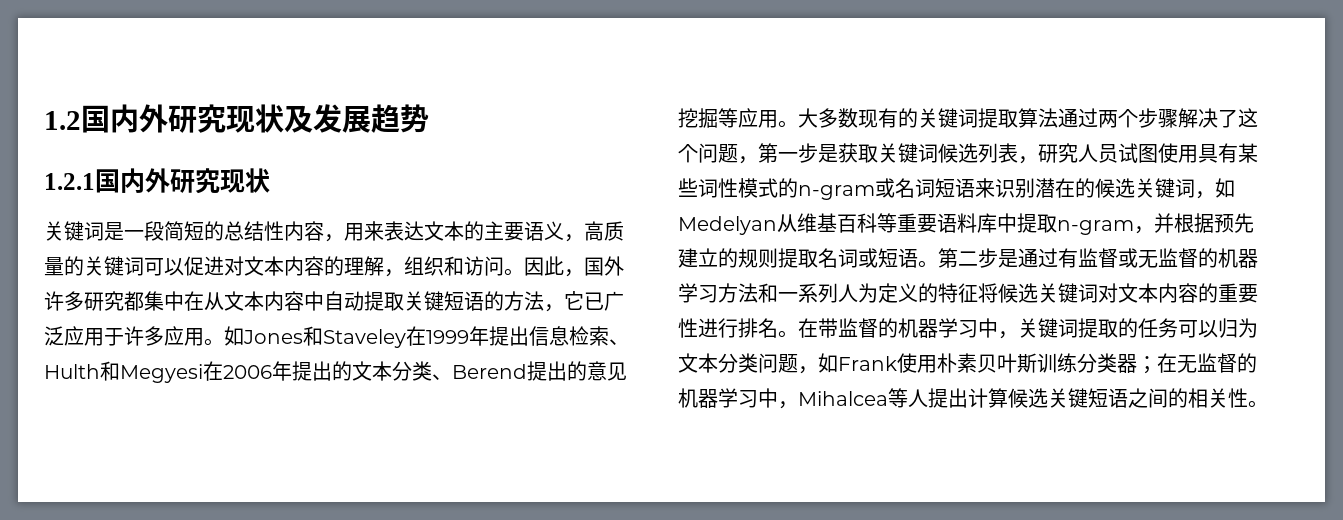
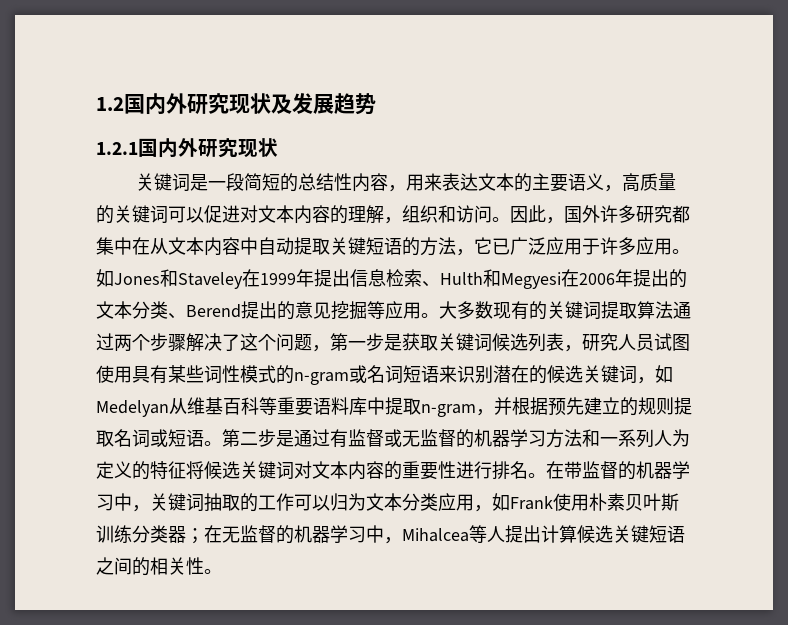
[1078,318,1178,338] 提取的任务 -> [204,493,294,512] 抽取的工作
[758,353,798,373] 问题 -> [438,493,474,511] 应用

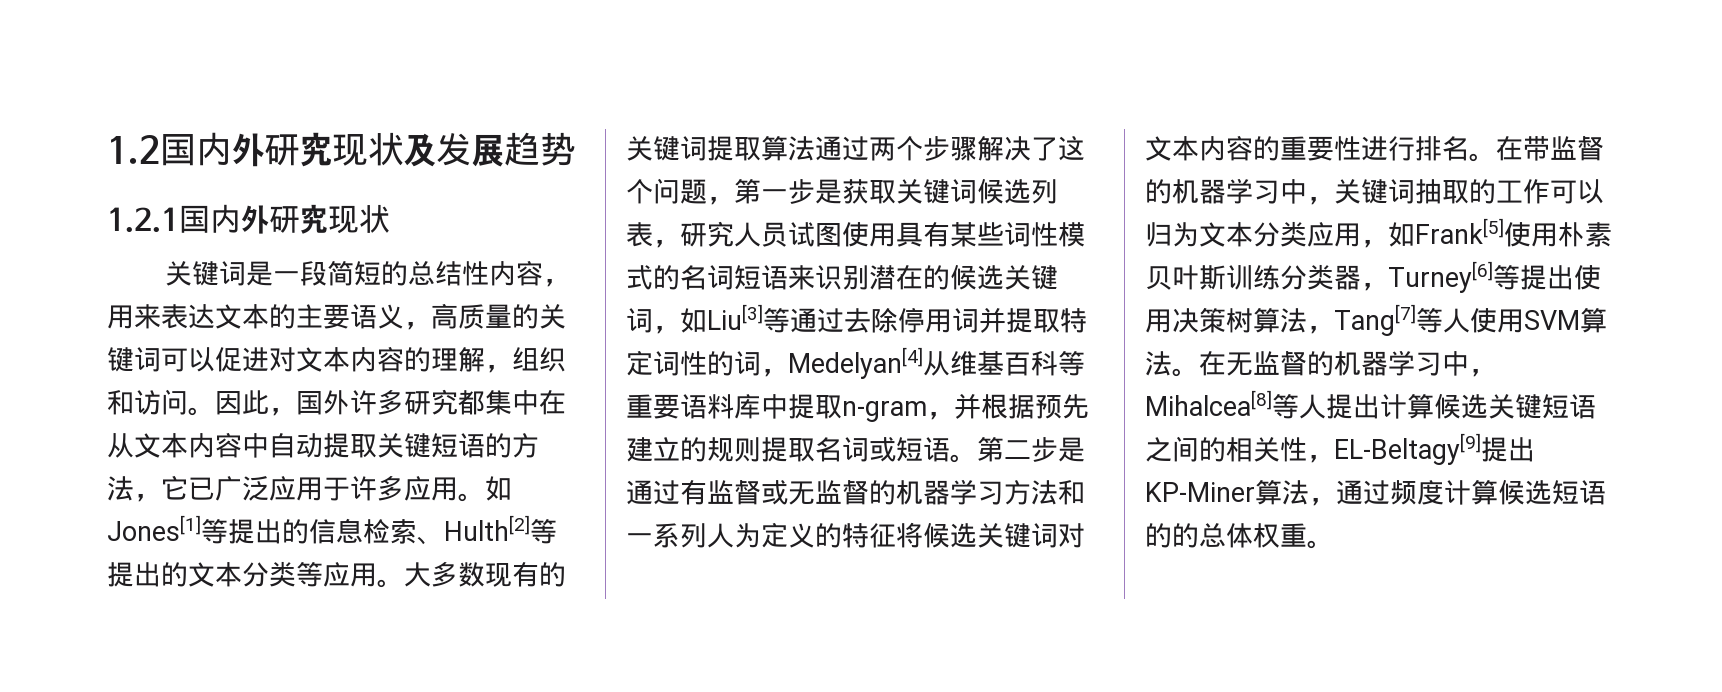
[114,269,687,289] [96,301,367,320] Jones和Staveley在1999年提出信息检索、Hulth和Megyesi在2006年提出的文本分类、Berend提出的意见挖掘 -> [107,515,557,545] [107,561,296,587] Jones[1]等提出的信息检索、Hulth[2]等提出的文本分类
[294,365,367,385] n-gram或 -> (680, 277) none
[96,400,169,417] Medelyan -> [707,304,1087,333] [626,347,923,379] Liu[3]等通过去除停用词并提取特定词性的词，Medelyan[4]
[510,496,553,510] Frank -> [1415,218,1504,244] Frank[5]
[186,528,204,544] ； -> [1361,261,1601,293] [1145,304,1607,336] [1145,351,1199,377] ，Turney[6]等提出使用决策树算法，Tang[7]等人使用SVM算法。
[402,528,469,542] Mihalcea -> [1145,390,1272,416] Mihalcea[8]
(204, 566) none -> [1307,433,1535,465] [1145,479,1606,506] [1145,523,1307,548] ，EL-Beltagy[9]提出KP-Miner算法，通过频度计算候选短语的的总体权重

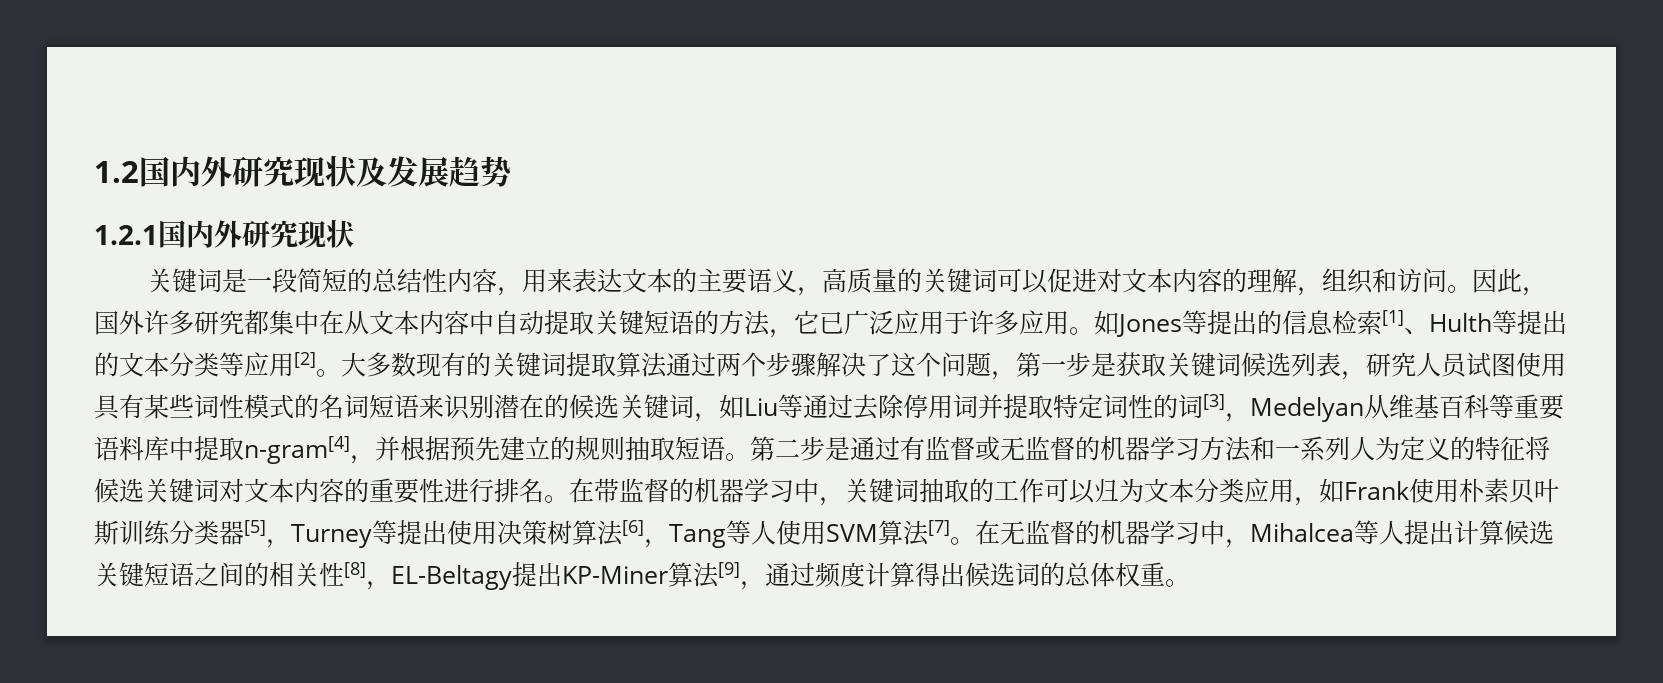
[107,515,201,541] Jones[1] -> [1117,314,1182,337] Jones
[417,515,530,545] 、Hulth[2] -> [1382,310,1404,326] [1404,313,1492,335] [1]、Hulth
(377, 575) none -> [294,352,316,368] [2]
[707,304,763,330] Liu[3] -> [744,398,778,416] Liu
[761,347,923,379] ，Medelyan[4] -> [1203,394,1225,410] [1225,397,1364,422] [3]，Medelyan
[842,401,927,422] n-gram -> [244,436,350,464] n-gram[4]
[761,437,896,462] 提取名词或 -> [625,436,675,461] 抽取
[1415,218,1504,244] Frank[5] -> [1344,481,1409,500] Frank
[1361,261,1493,293] ，Turney[6] -> [244,520,266,536] [266,524,372,548] [5]，Turney
[1307,304,1416,336] ，Tang[7] -> [621,520,644,536] [643,524,726,548] [6]，Tang
(1172, 363) none -> [927,520,950,536] [7]
[1145,390,1272,416] Mihalcea[8] -> [1249,523,1354,542] Mihalcea
[1307,433,1481,465] ，EL-Beltagy[9] -> [344,562,366,578] [366,565,512,590] [8]，EL-Beltagy
(1309, 492) none -> [718,562,740,578] [9]
[1498,479,1606,505] [1145,523,1172,548] 候选短语的 -> [915,562,1040,587] 得出候选词

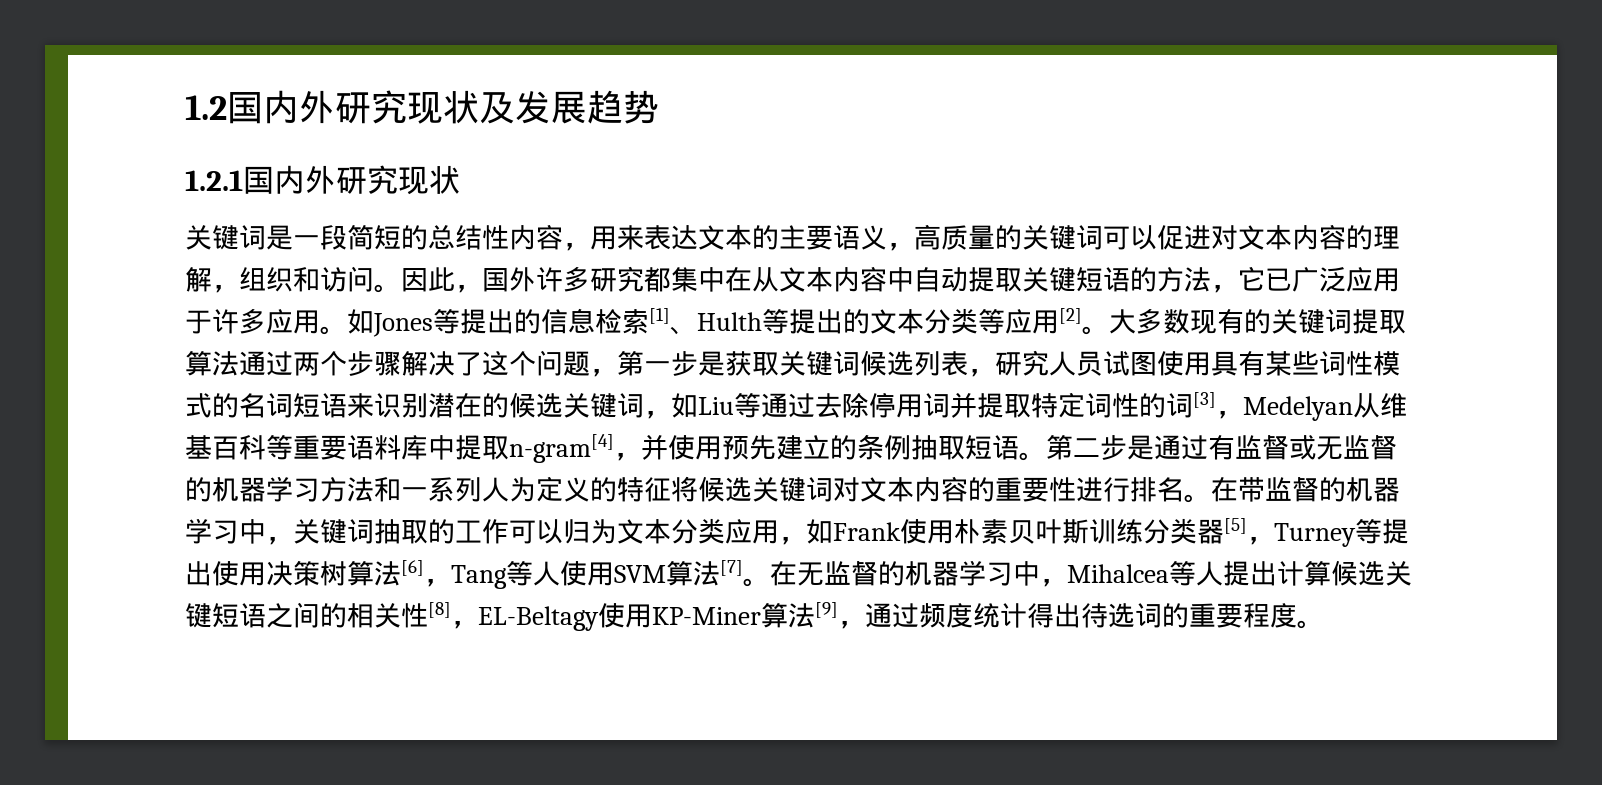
[400,436,450,461] 根据 -> [668,435,722,460] 使用
[575,436,625,461] 规则 -> [857,434,911,460] 条例
[512,562,562,587] 提出 -> [598,603,652,628] 使用
[865,562,1165,587] 计算得出候选词的总体权重 -> [973,603,1297,628] 统计得出待选词的重要程度

